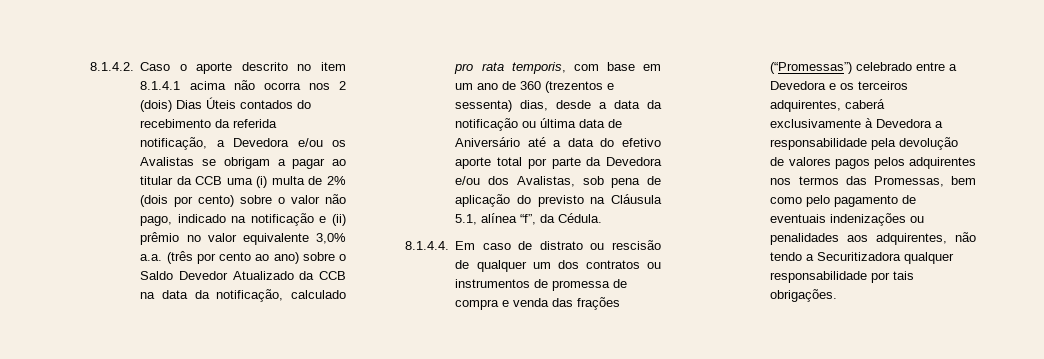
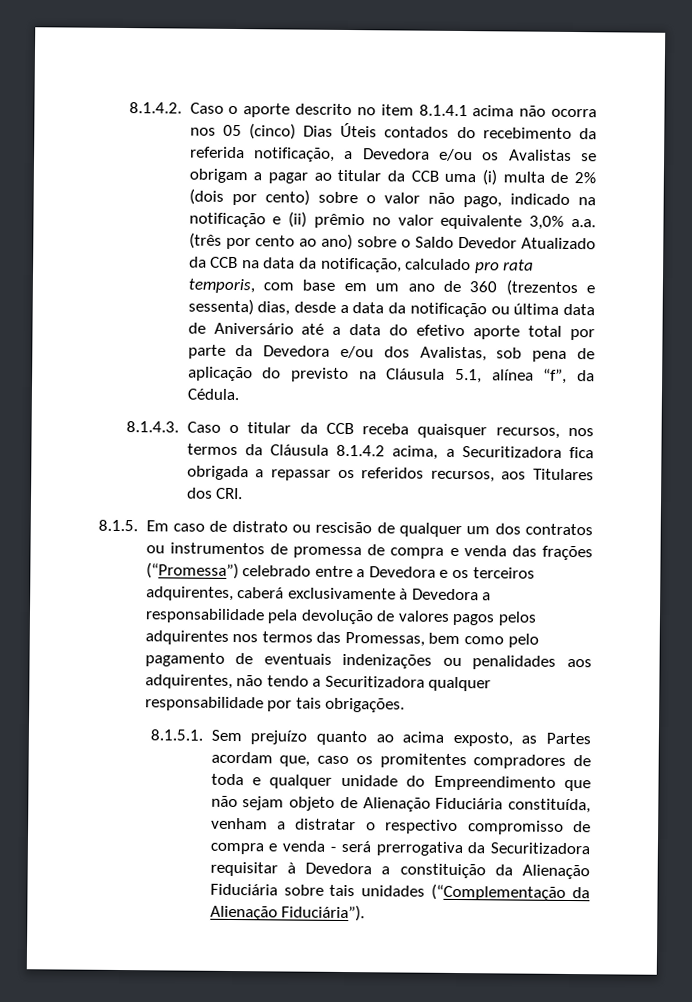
[338,81,346,90] [140,100,173,112] 2 (dois) -> [222,123,296,140] 05 (cinco)
[404,241,449,250] 8.1.4.4. -> [126,421,594,439] [186,443,594,460] [186,465,594,483] [186,487,244,500] [98,519,138,532] 8.1.4.3. Caso o titular da CCB receba quaisquer recursos, nos termos da Cláusula 8.1.4.2 acima, a Securitizadora fica obrigada a repassar os referidos recursos, aos Titulares dos CRI. // 8.1.5.
[770,62,853,74] (“Promessas”) -> [145,562,239,580] (“Promessa”)
(838, 295) none -> [150,729,591,747] [210,751,591,769] [210,773,591,792] [210,795,591,814] [210,817,591,835] [209,840,590,857] [209,861,590,880] [209,883,590,901] [209,904,366,922] // 8.1.5.1. Sem prejuízo quanto ao acima exposto, as Partes acordam que, caso os promitentes compradores de toda e qualquer unidade do Empreendimento que não sejam objeto de Alienação Fiduciária constituída, venham a distratar o respectivo compromisso de compra e venda - será prerrogativa da Securitizadora requisitar à Devedora a constituição da Alienação Fiduciária sobre tais unidades (“Complementação da Alienação Fiduciária”).

